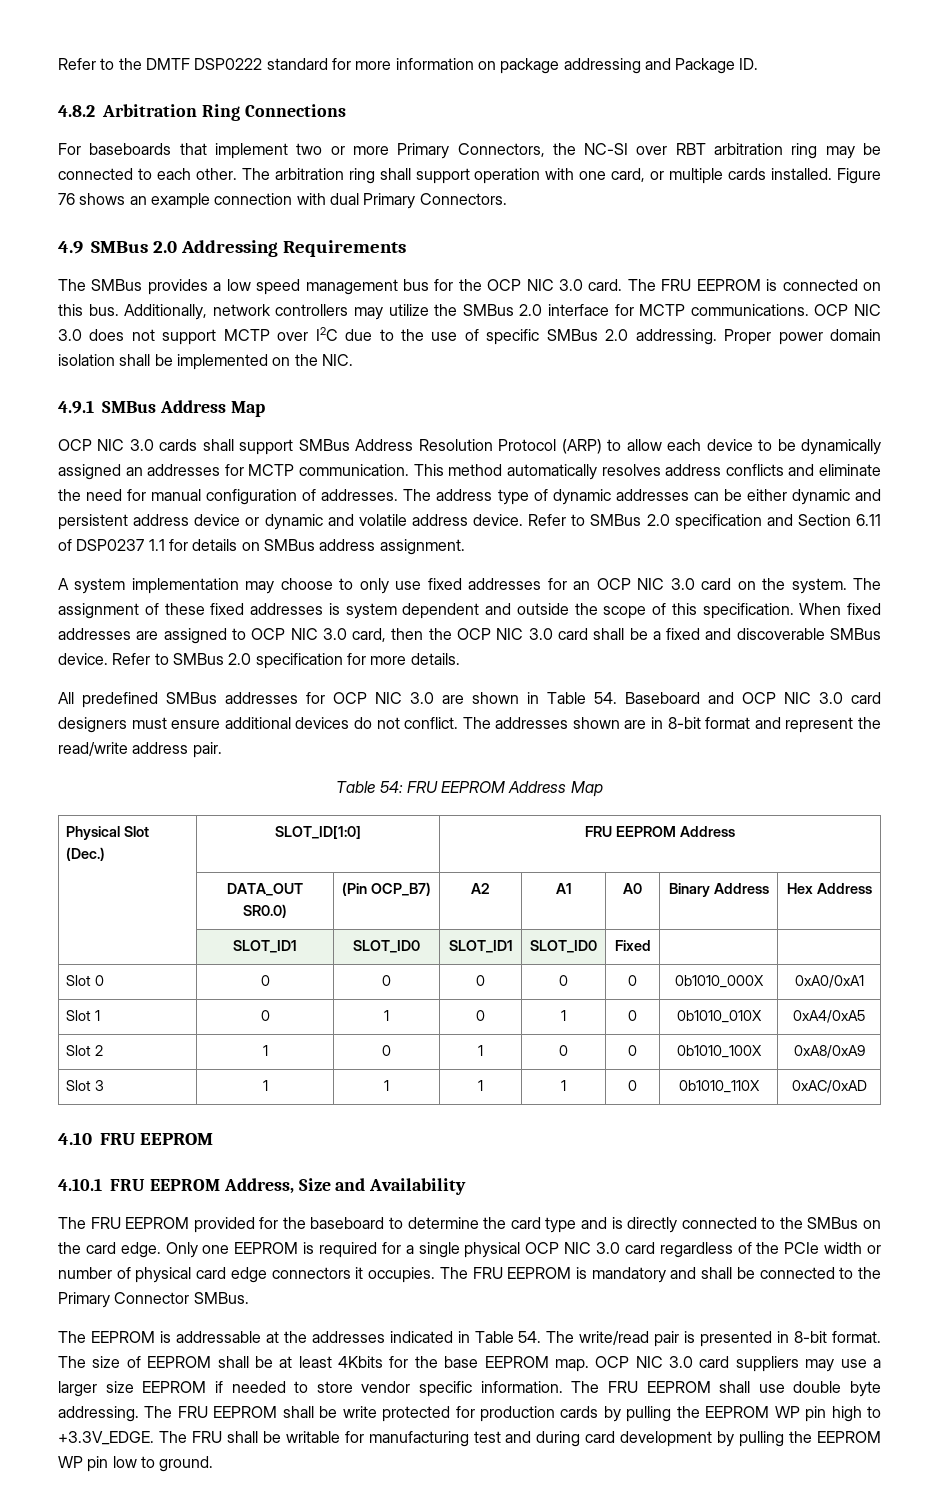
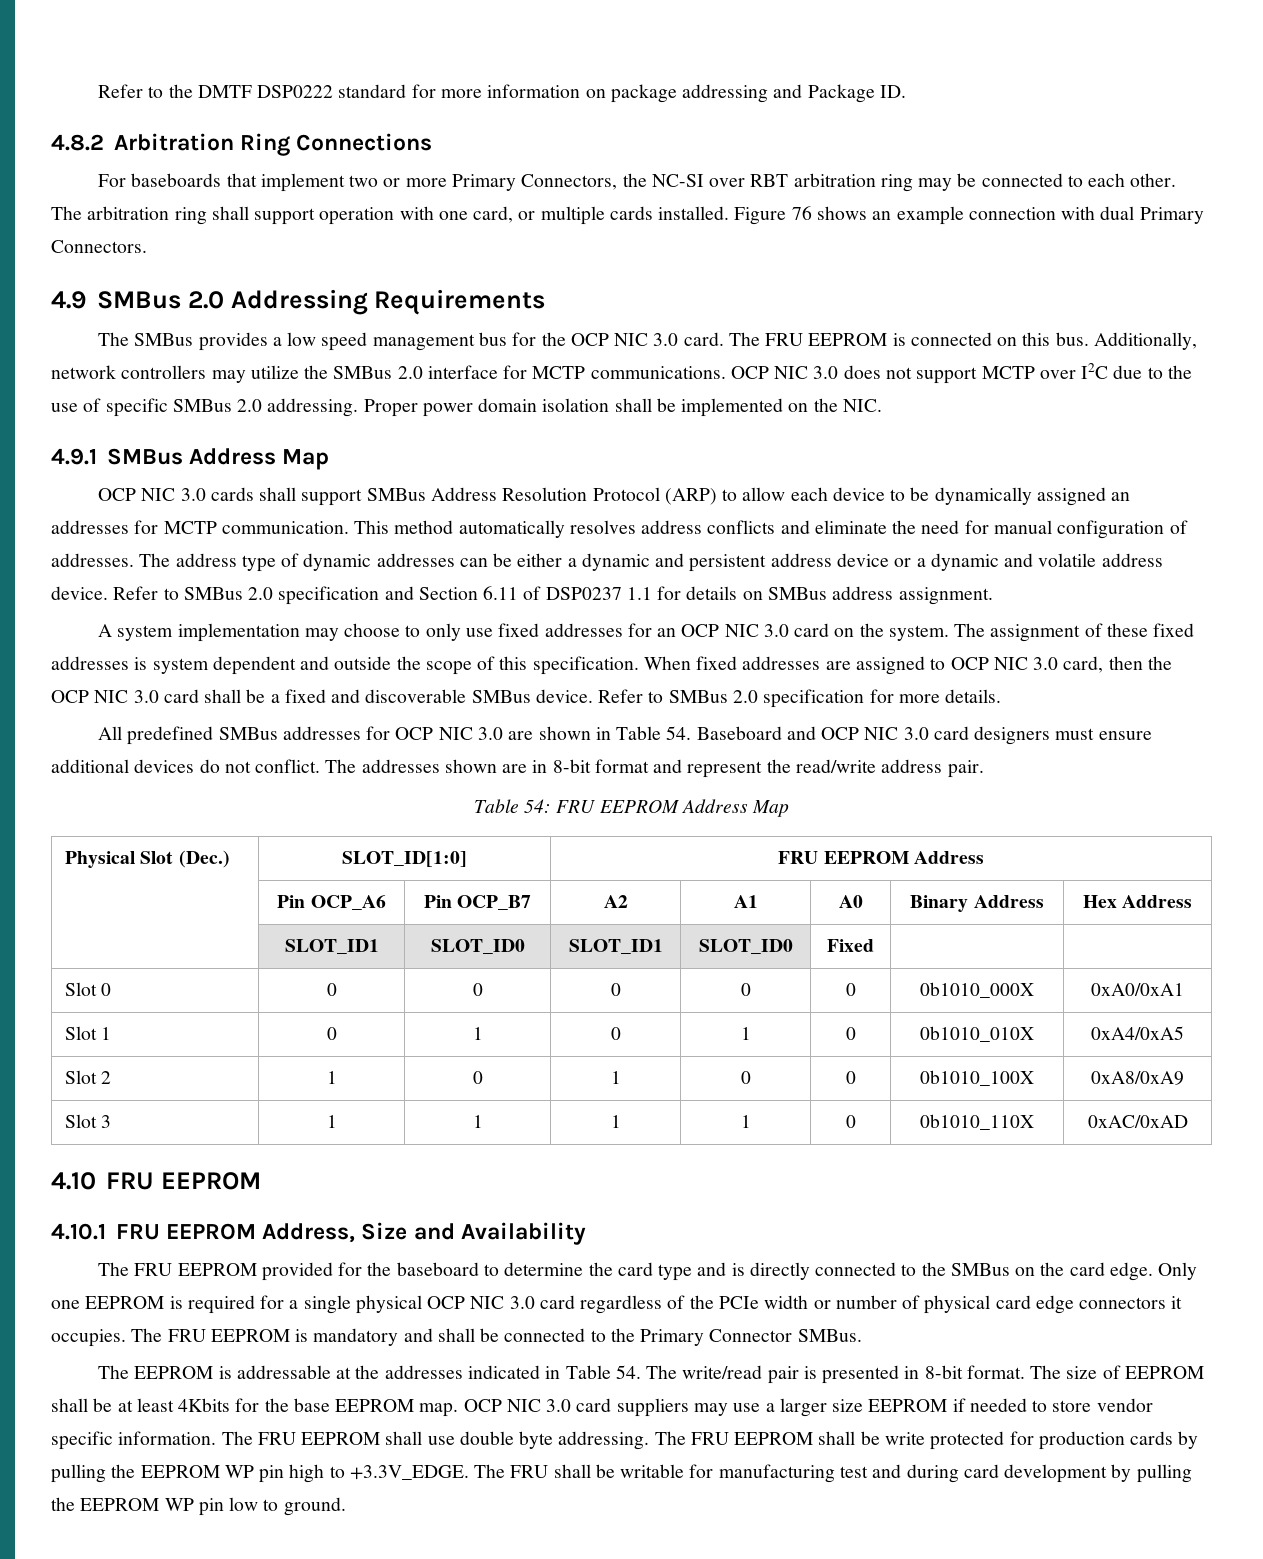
(787, 495) none -> [567,558,577,567] a
(260, 521) none -> [916,558,926,567] a
[227,883,303,896] [243,904,287,918] [341,882,431,896] DATA_OUT SR0.0) | (Pin OCP_B7) -> [277,895,386,910] [423,895,532,910] Pin OCP_A6 | Pin OCP_B7

